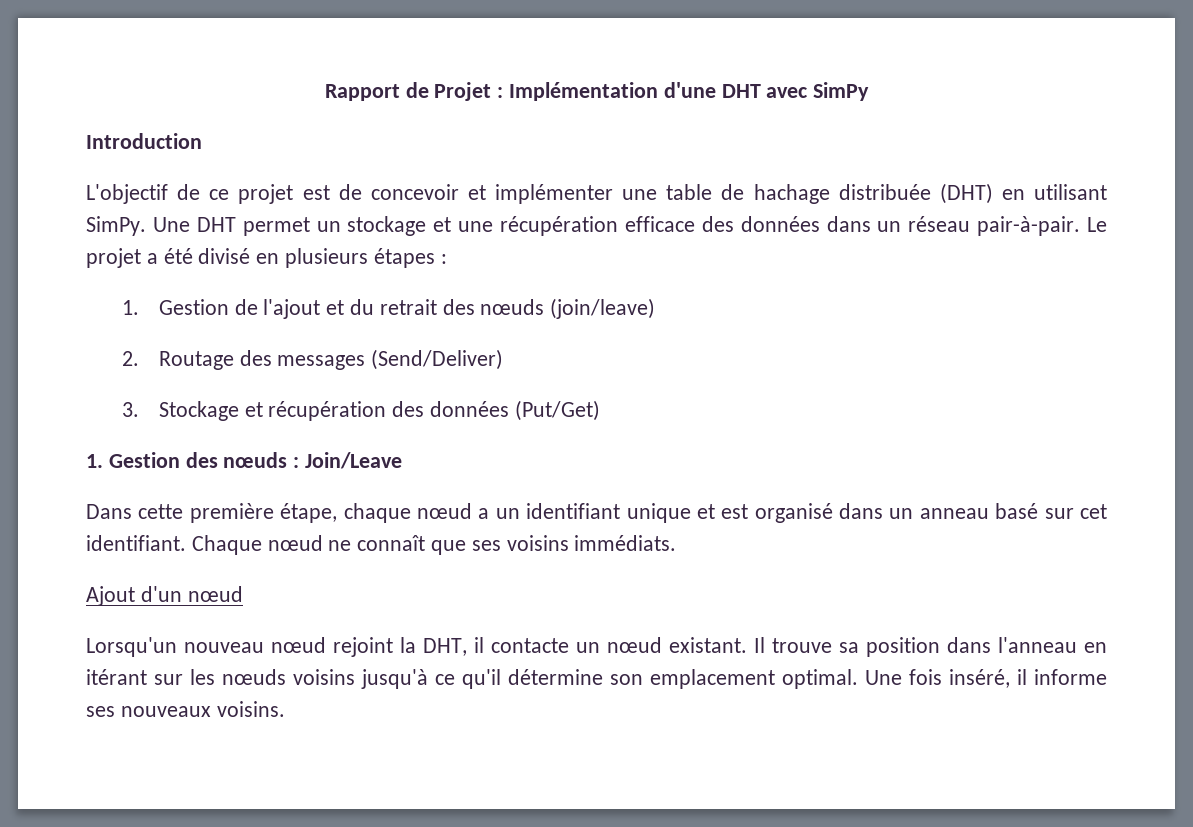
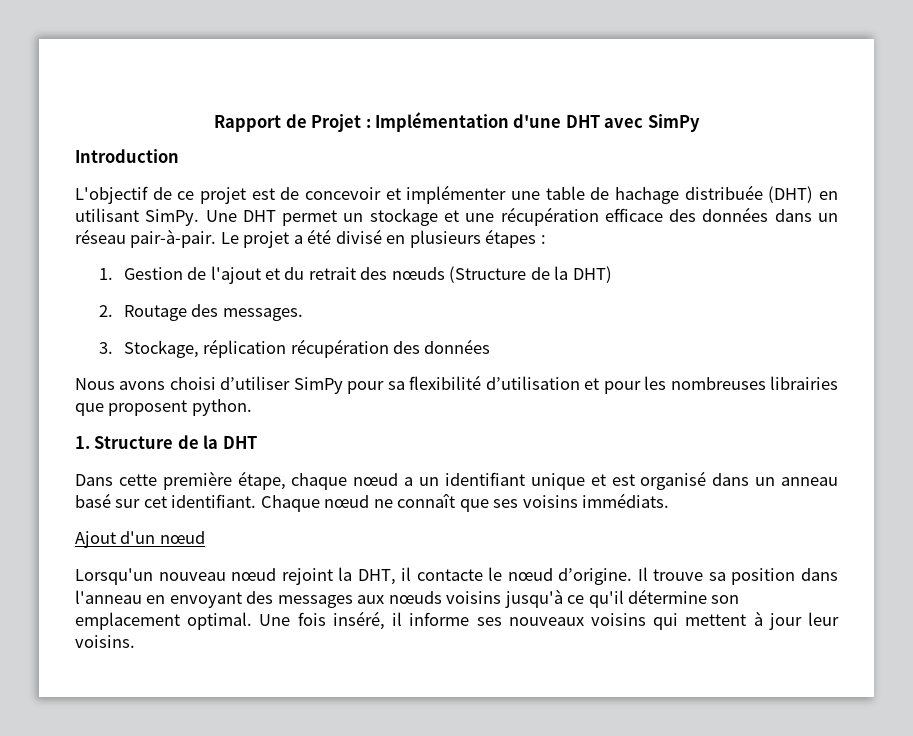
[550,298,656,319] (join/leave) -> [449,266,612,283] (Structure de la DHT)
[277,349,504,370] messages (Send/Deliver) -> [222,308,303,321] messages.
[158,401,263,421] Stockage et -> [123,339,287,358] Stockage, réplication
[514,400,600,421] [86,452,403,469] (Put/Get) // 1. Gestion des nœuds : Join/Leave -> [75,375,838,394] [75,399,252,416] [75,435,257,449] // Nous avons choisi d’utiliser SimPy pour sa flexibilité d’utilisation et pour les nombreuses librairies que proposent python. // 1. Structure de la DHT
[576,637,747,653] un nœud existant. -> [488,567,633,585] le nœud d’origine.
[86,669,215,685] itérant sur les -> [169,591,385,608] envoyant des messages aux
(211, 711) none -> [590,611,839,630] voisins qui mettent à jour leur

